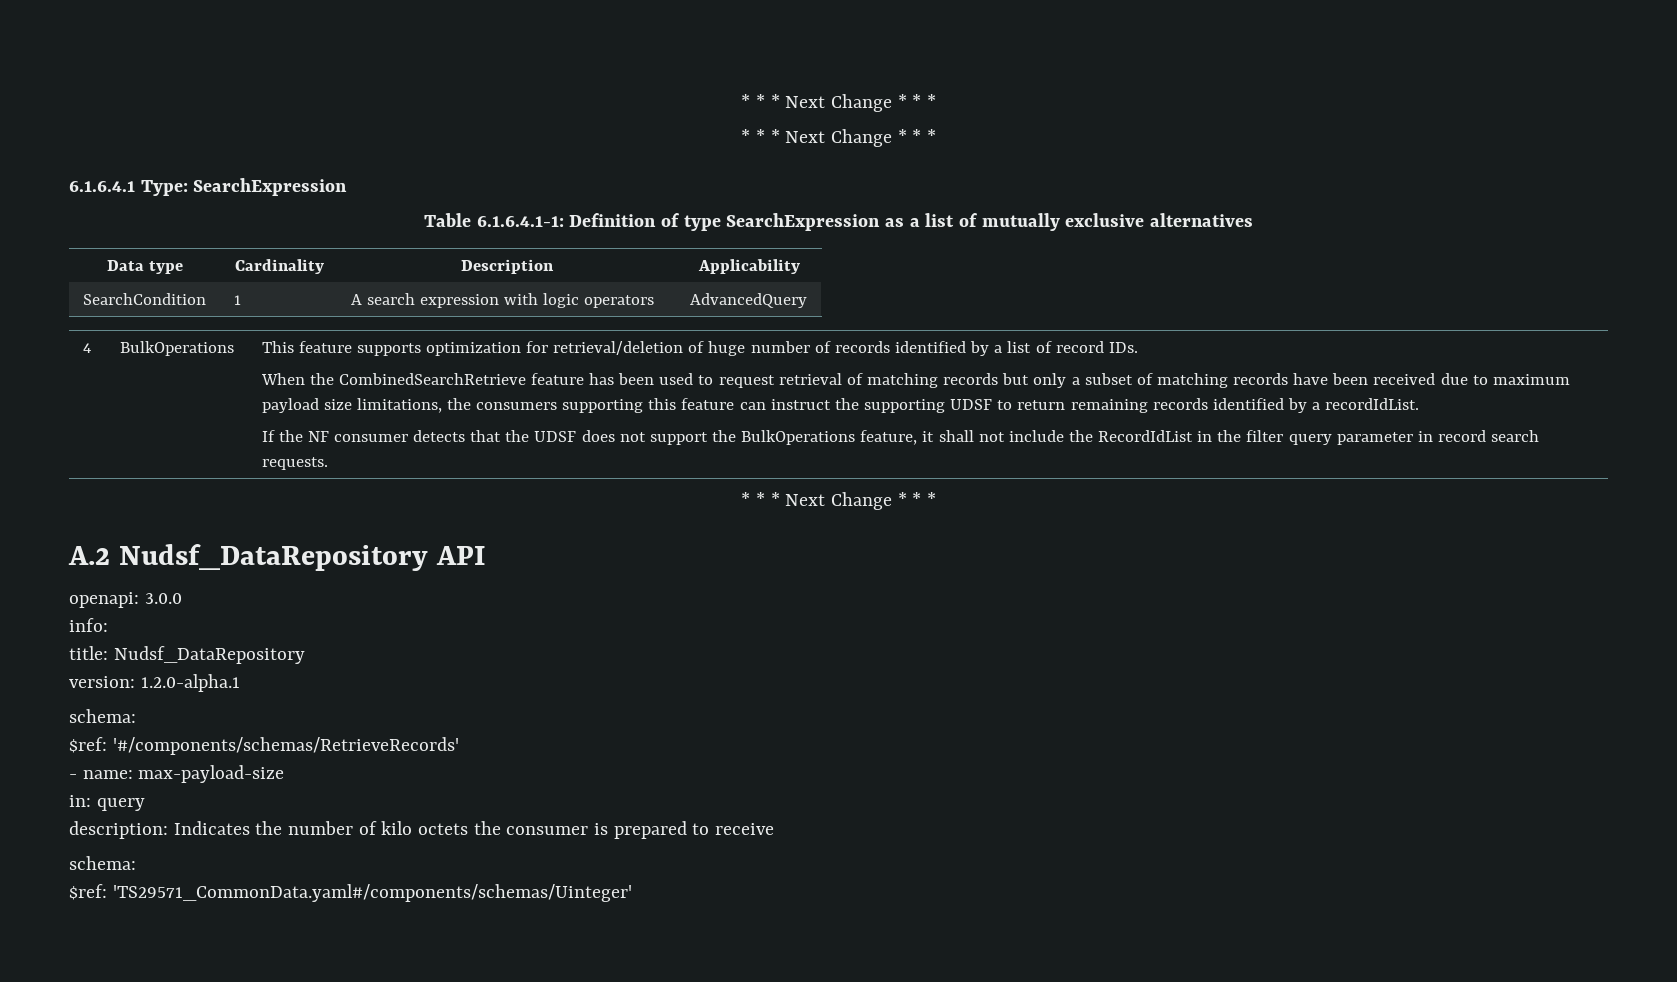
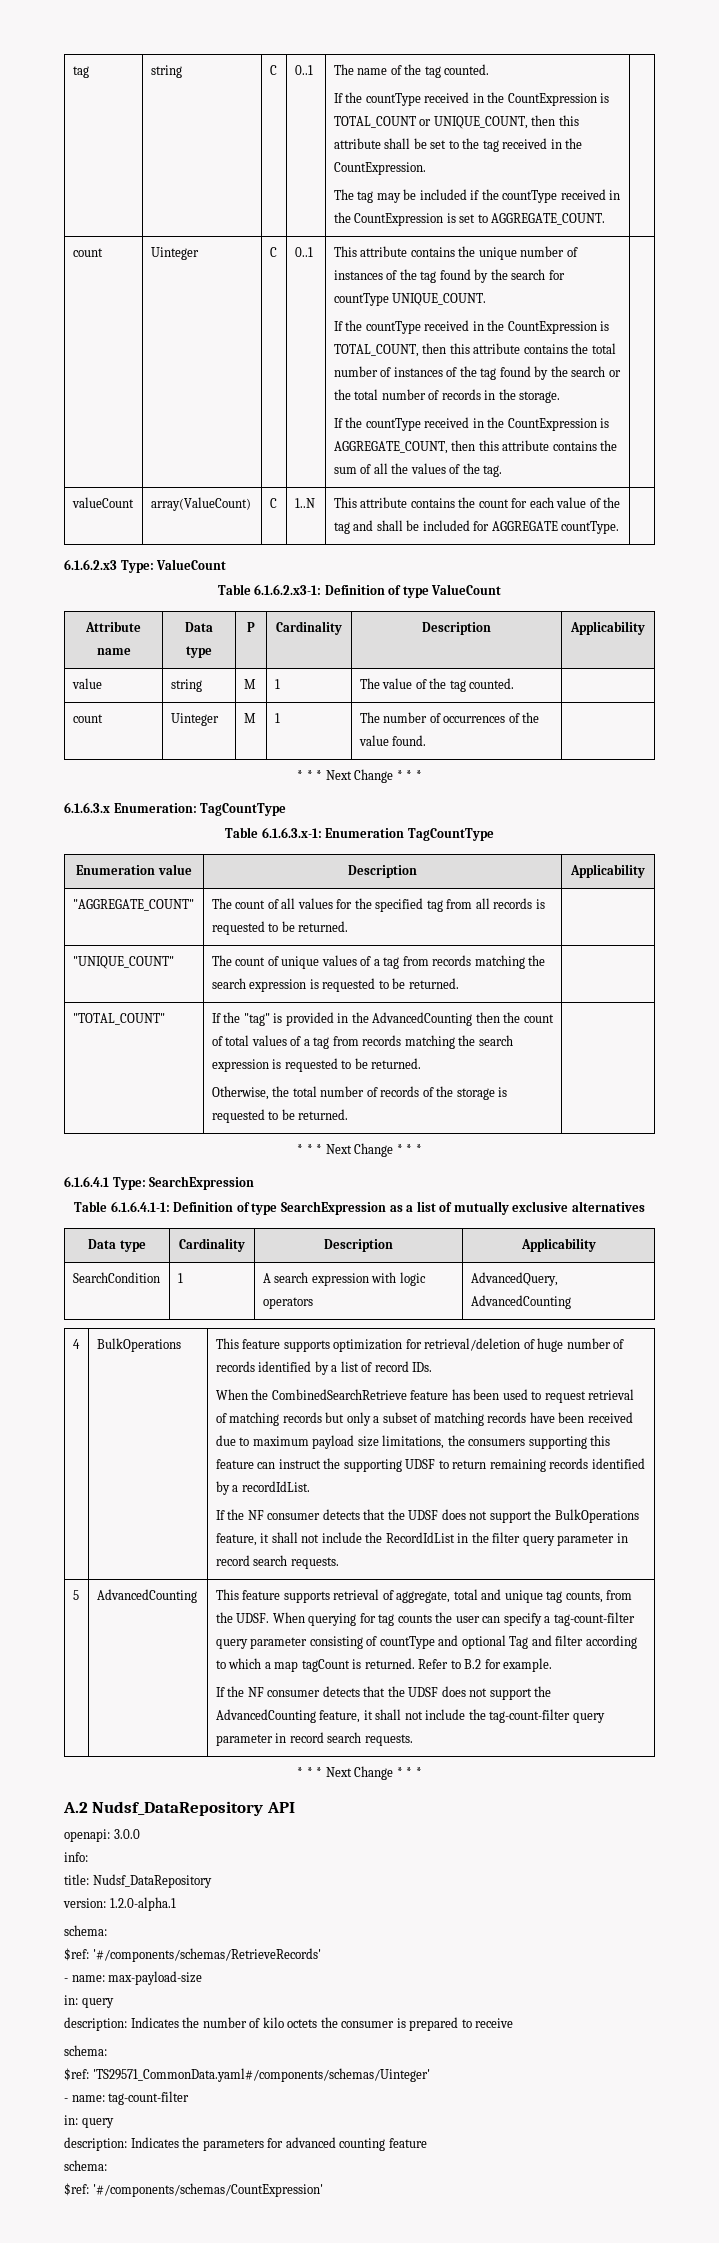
[741,94,936,112] * * * Next Change * * * -> [72,66,89,78] [150,65,182,78] [269,65,277,75] [294,65,313,75] [333,64,490,78] [333,92,610,106] [333,115,579,129] [333,138,583,152] [333,162,426,175] [333,189,621,203] [333,212,606,226] [72,248,103,257] [150,247,199,260] [269,247,277,257] [294,247,313,257] [333,246,578,260] [333,269,565,283] [333,293,487,306] [333,320,610,334] [333,343,616,357] [333,366,621,380] [333,389,561,403] [333,417,610,431] [333,440,618,454] [333,463,503,477] [71,497,134,508] [150,497,251,511] [269,498,277,508] [294,498,315,508] [333,497,621,508] [333,520,620,534] [64,559,227,573] [217,584,502,598] [85,621,141,632] [96,648,131,655] [185,622,213,632] [186,646,212,658] [247,622,255,632] [276,621,342,635] [422,622,491,635] [570,621,645,635] [71,678,102,689] [170,679,202,692] [243,679,256,689] [274,679,280,689] [359,678,515,692] [72,714,103,723] [170,713,219,726] [243,713,256,723] [274,713,280,723] [359,712,540,723] [358,735,427,746] [297,769,422,783] [64,802,287,816] [225,827,494,841] [76,864,192,875] [348,865,417,878] [570,864,645,878] [72,899,194,911] [211,898,545,912] [211,921,349,935] [72,956,174,969] [211,955,546,969] [211,978,459,992] [72,1013,165,1025] [211,1012,554,1026] [211,1035,513,1049] [211,1058,422,1072] [211,1086,508,1100] [211,1109,349,1123] tag | string | C | 0..1 | The name of the tag counted. // If the countType received in the CountExpression is TOTAL_COUNT or UNIQUE_COUNT, then this attribute shall be set to the tag received in the CountExpression. // The tag may be included if the countType received in the CountExpression is set to AGGREGATE_COUNT. | // count | Uinteger | C | 0..1 | This attribute contains the unique number of instances of the tag found by the search for countType UNIQUE_COUNT. // If the countType received in the CountExpression is TOTAL_COUNT, then this attribute contains the total number of instances of the tag found by the search or the total number of records in the storage. // If the countType received in the CountExpression is AGGREGATE_COUNT, then this attribute contains the sum of all the values of the tag. | // valueCount | array(ValueCount) | C | 1..N | This attribute contains the count for each value of the tag and shall be included for AGGREGATE countType. | // 6.1.6.2.x3 Type: ValueCount // Table 6.1.6.2.x3-1: Definition of type ValueCount // Attribute name | Data type | P | Cardinality | Description | Applicability // value | string | M | 1 | The value of the tag counted. | // count | Uinteger | M | 1 | The number of occurrences of the value found. | // * * * Next Change * * * // 6.1.6.3.x Enumeration: TagCountType // Table 6.1.6.3.x-1: Enumeration TagCountType // Enumeration value | Description | Applicability // "AGGREGATE_COUNT" | The count of all values for the specified tag from all records is requested to be returned. | // "UNIQUE_COUNT" | The count of unique values of a tag from records matching the search expression is requested to be returned. | // "TOTAL_COUNT" | If the "tag" is provided in the AdvancedCounting then the count of total values of a tag from records matching the search expression is requested to be returned. // Otherwise, the total number of records of the storage is requested to be returned. |
[689,293,807,308] AdvancedQuery -> [470,1272,558,1286] [470,1295,571,1309] AdvancedQuery, AdvancedCounting
(328, 463) none -> [72,1590,79,1600] [96,1589,197,1603] [215,1589,633,1603] [215,1612,635,1626] [215,1635,637,1649] [215,1658,553,1672] [215,1686,552,1700] [215,1709,605,1723] [215,1732,413,1746] // 5 | AdvancedCounting | This feature supports retrieval of aggregate, total and unique tag counts, from the UDSF. When querying for tag counts the user can specify a tag-count-filter query parameter consisting of countType and optional Tag and filter according to which a map tagCount is returned. Refer to B.2 for example. // If the NF consumer detects that the UDSF does not support the AdvancedCounting feature, it shall not include the tag-count-filter query parameter in record search requests.
(632, 893) none -> [64,2091,190,2105] [64,2115,114,2128] [64,2137,427,2151] [64,2160,107,2171] [64,2183,323,2197] // - name: tag-count-filter // in: query // description: Indicates the parameters for advanced counting feature // schema: // $ref: '#/components/schemas/CountExpression'

